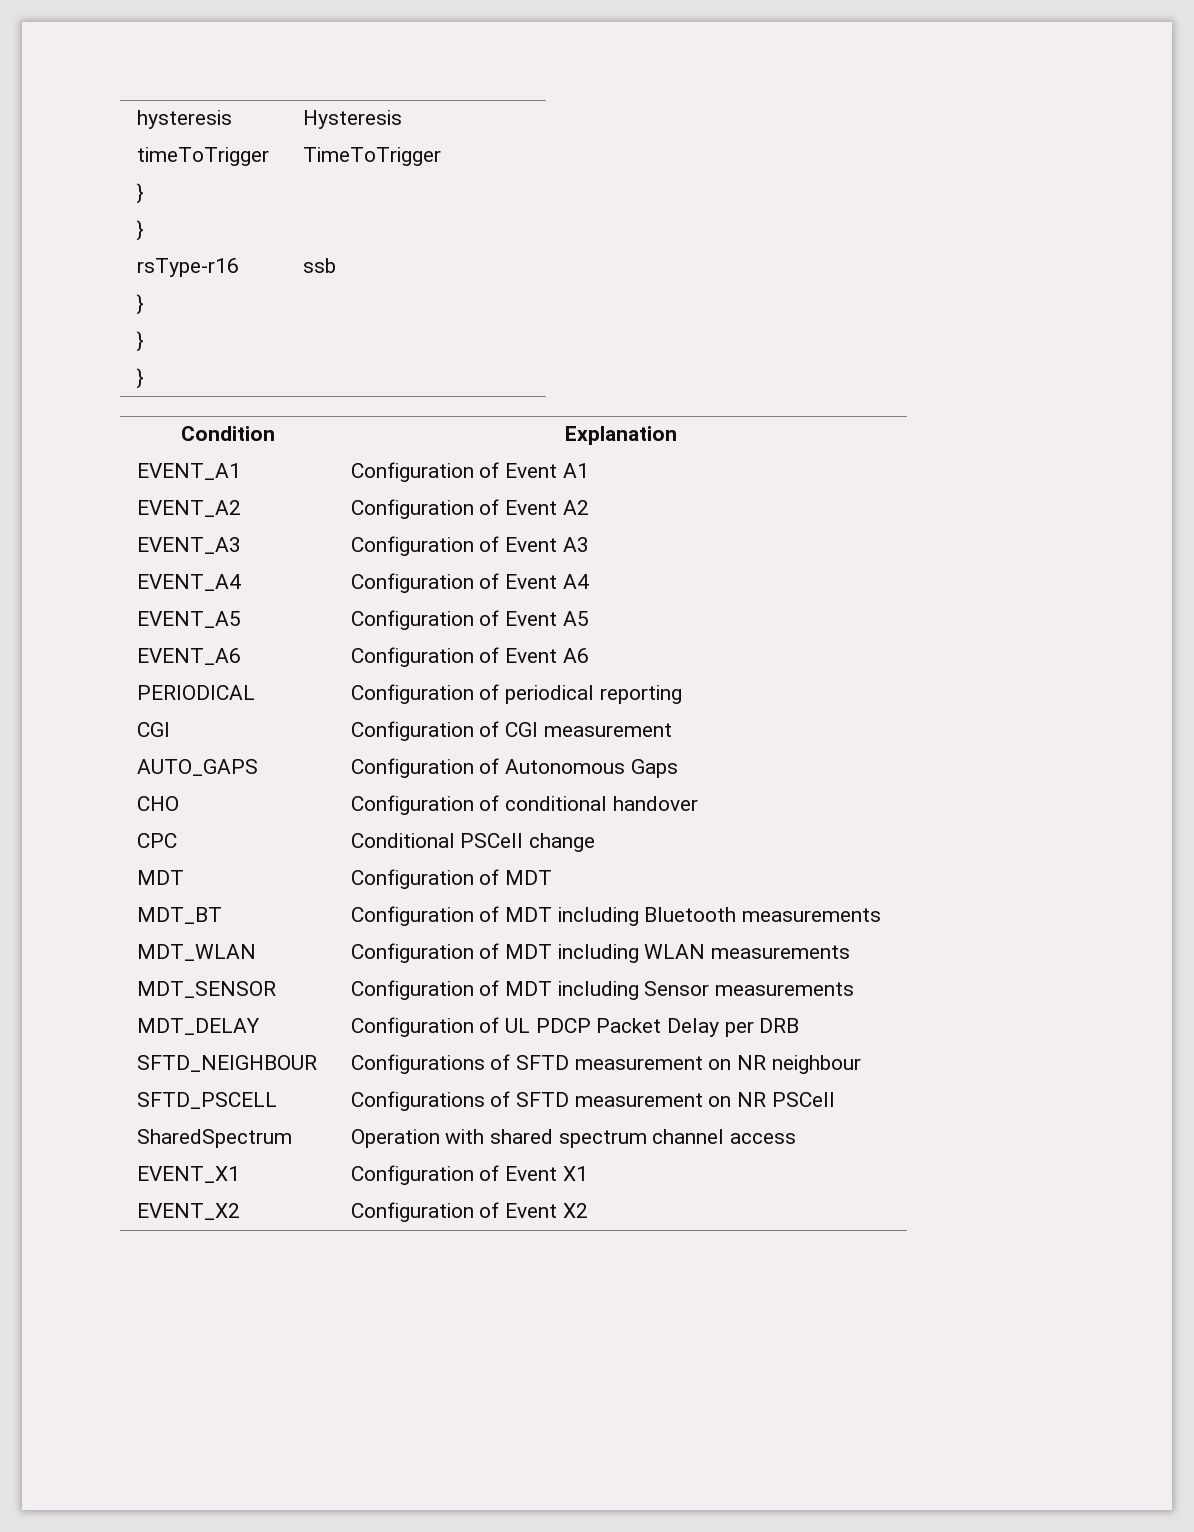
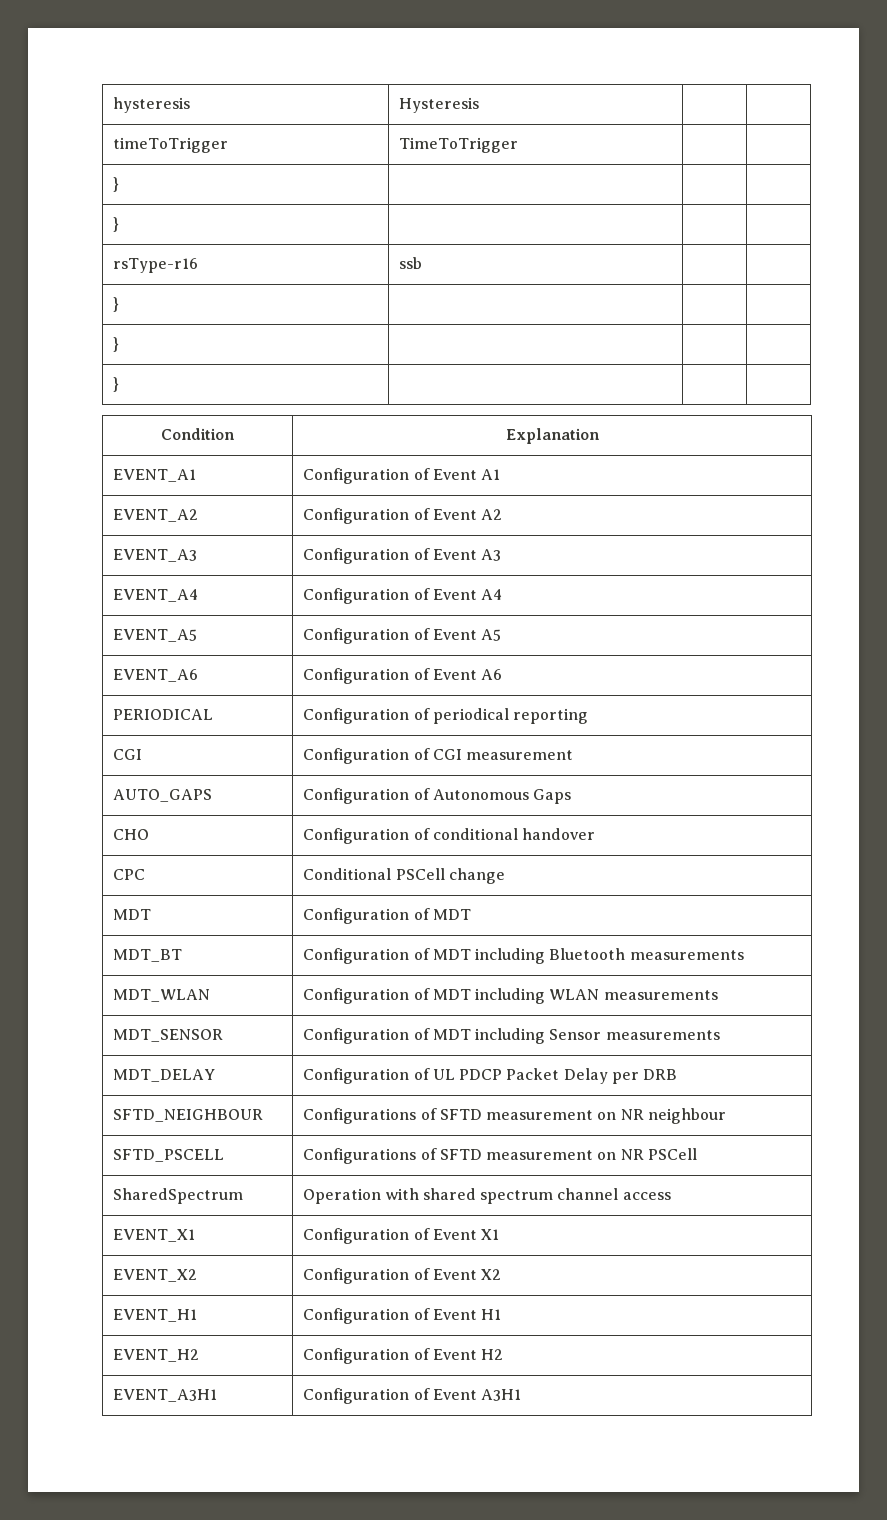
(588, 1210) none -> [113,1309,198,1322] [303,1308,502,1324] [113,1349,200,1362] [303,1348,504,1364] [113,1389,218,1402] [303,1388,522,1404] // EVENT_H1 | Configuration of Event H1 // EVENT_H2 | Configuration of Event H2 // EVENT_A3H1 | Configuration of Event A3H1

